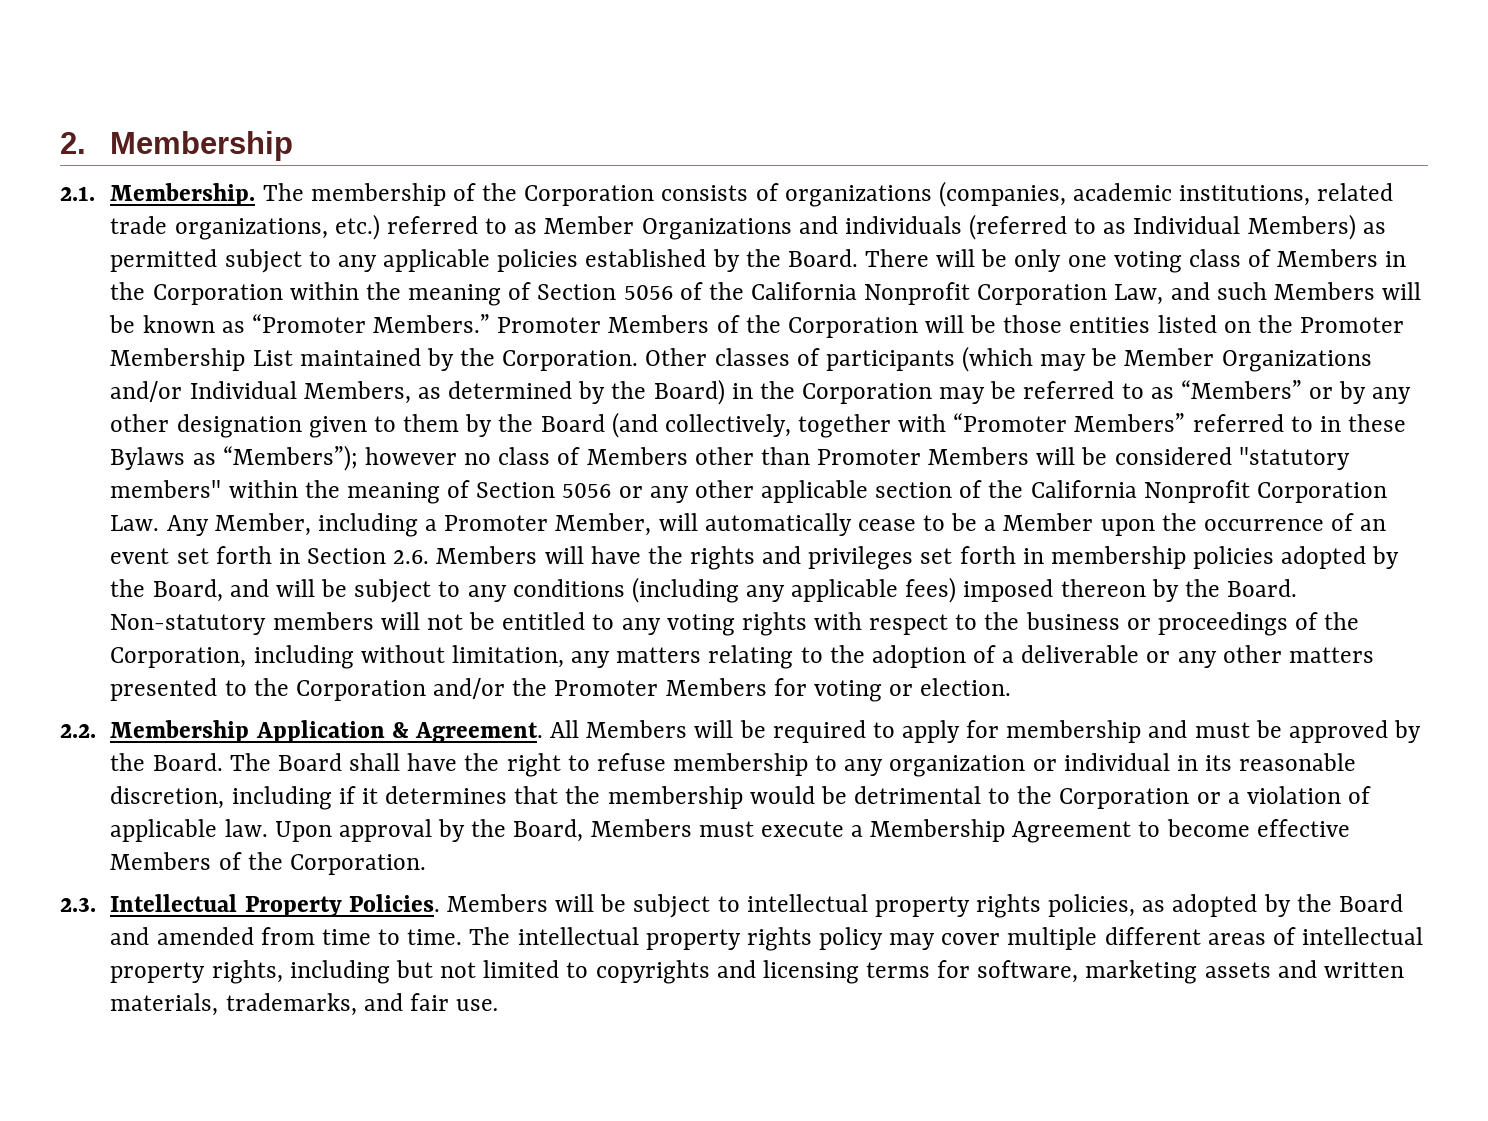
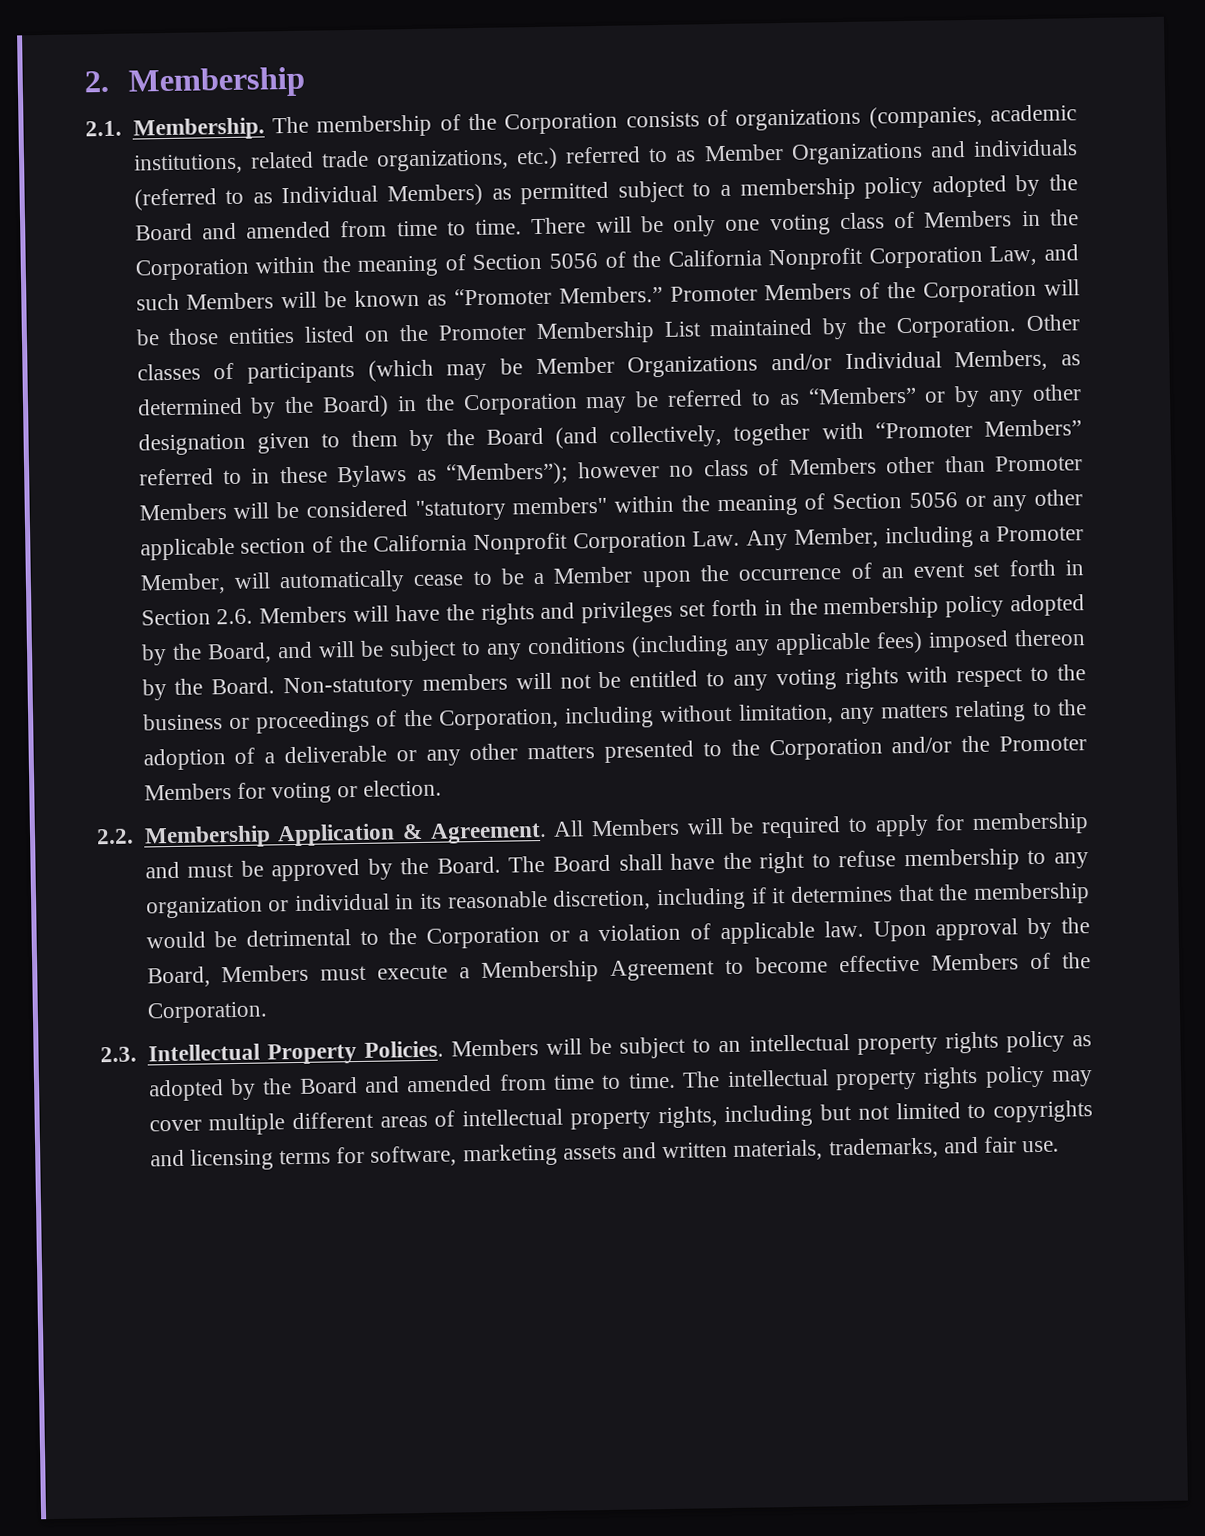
[337,249,858,272] any applicable policies established by the Board. -> [719,174,1079,201] [134,219,523,241] a membership policy adopted by the Board and amended from time to time.
[1050,546,1275,569] membership policies -> [788,595,1005,620] the membership policy
[746,894,1136,918] intellectual property rights policies, -> [718,1030,1065,1055] an intellectual property rights policy

